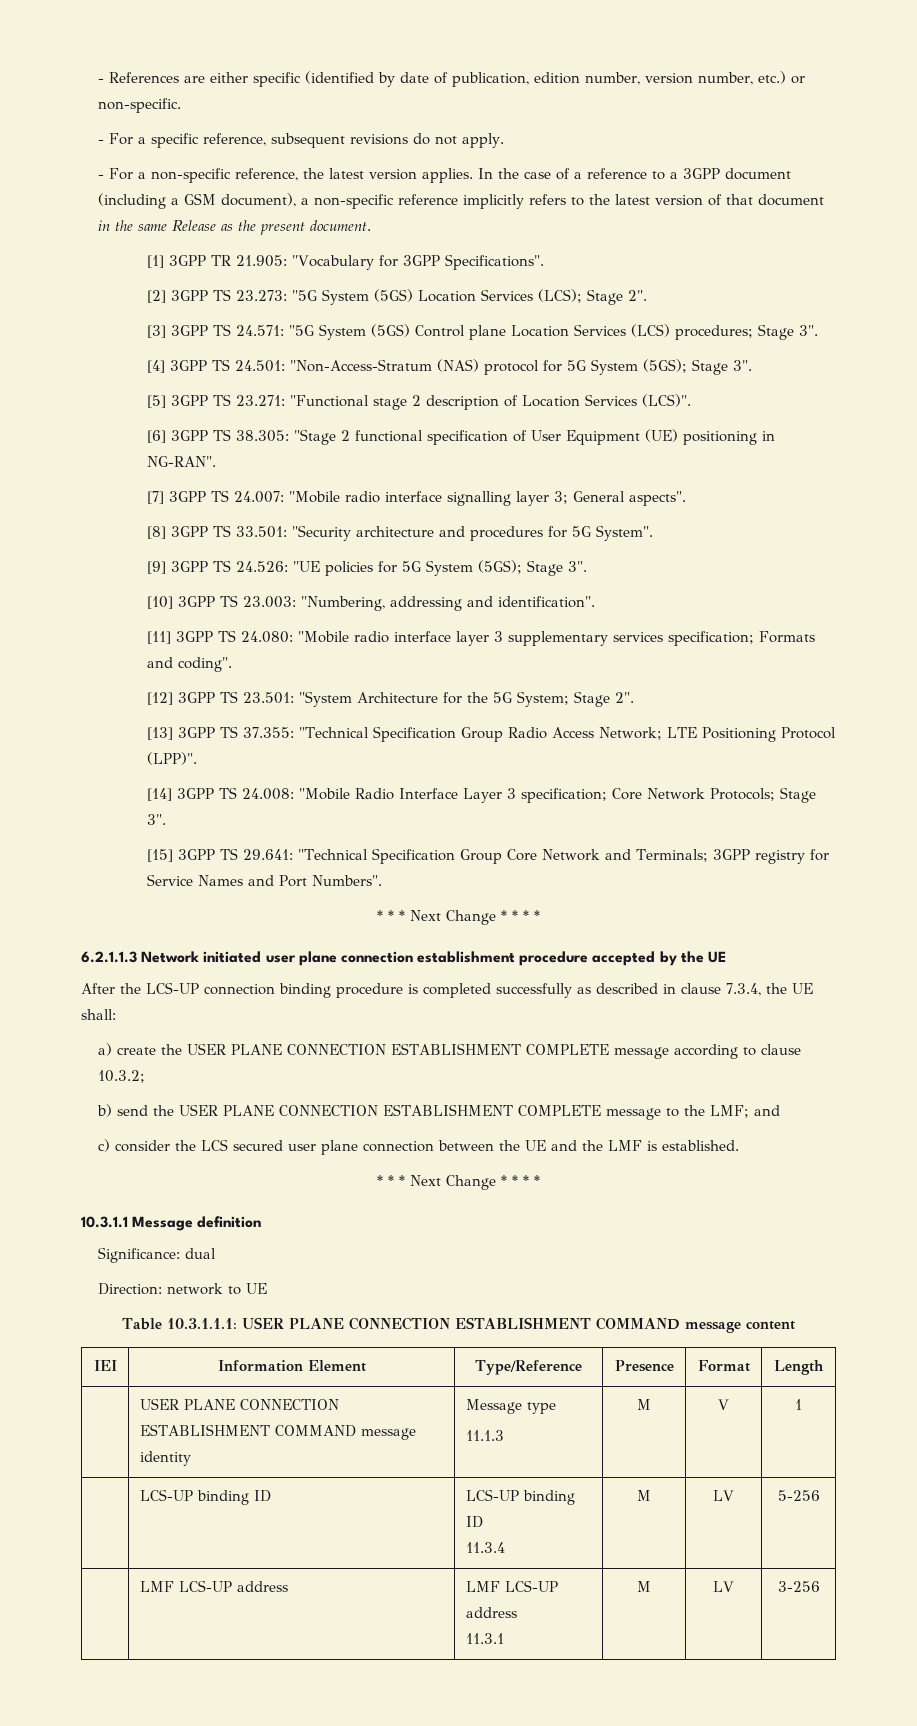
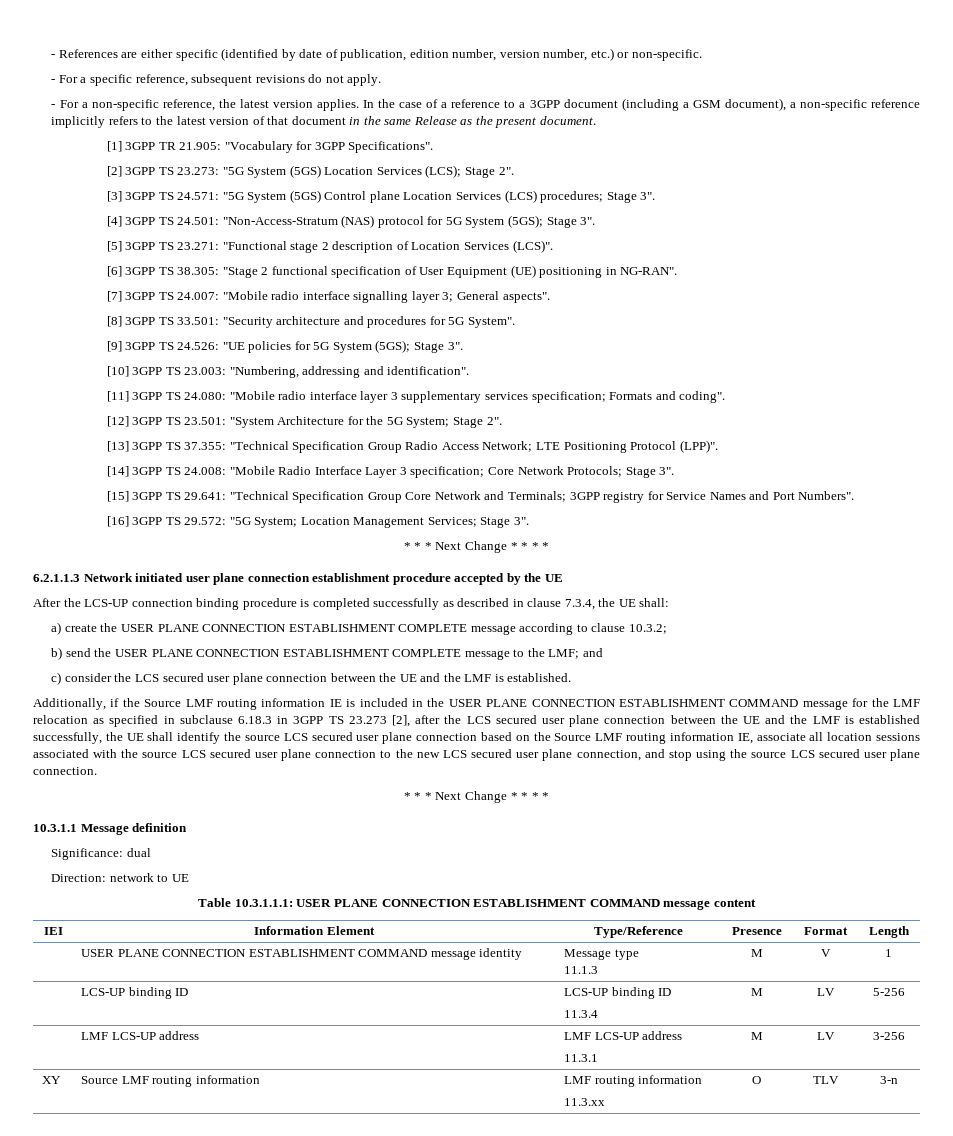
(383, 880) none -> [106,516,529,528] // [16] 3GPP TS 29.572: "5G System; Location Management Services; Stage 3".
(739, 1145) none -> [33,698,920,710] [33,715,921,727] [33,732,921,744] [33,749,920,761] [33,767,97,775] // Additionally, if the Source LMF routing information IE is included in the USER PLANE CONNECTION ESTABLISHMENT COMMAND message for the LMF relocation as specified in subclause 6.18.3 in 3GPP TS 23.273 [2], after the LCS secured user plane connection between the UE and the LMF is established successfully, the UE shall identify the source LCS secured user plane connection based on the Source LMF routing information IE, associate all location sessions associated with the source LCS secured user plane connection to the new LCS secured user plane connection, and stop using the source LCS secured user plane connection.
(820, 1586) none -> [42,1076,62,1084] [81,1075,260,1087] [564,1075,703,1087] [564,1098,606,1106] [752,1076,761,1084] [812,1076,839,1084] [879,1076,898,1084] // XY | Source LMF routing information | LMF routing information // 11.3.xx | O | TLV | 3-n

